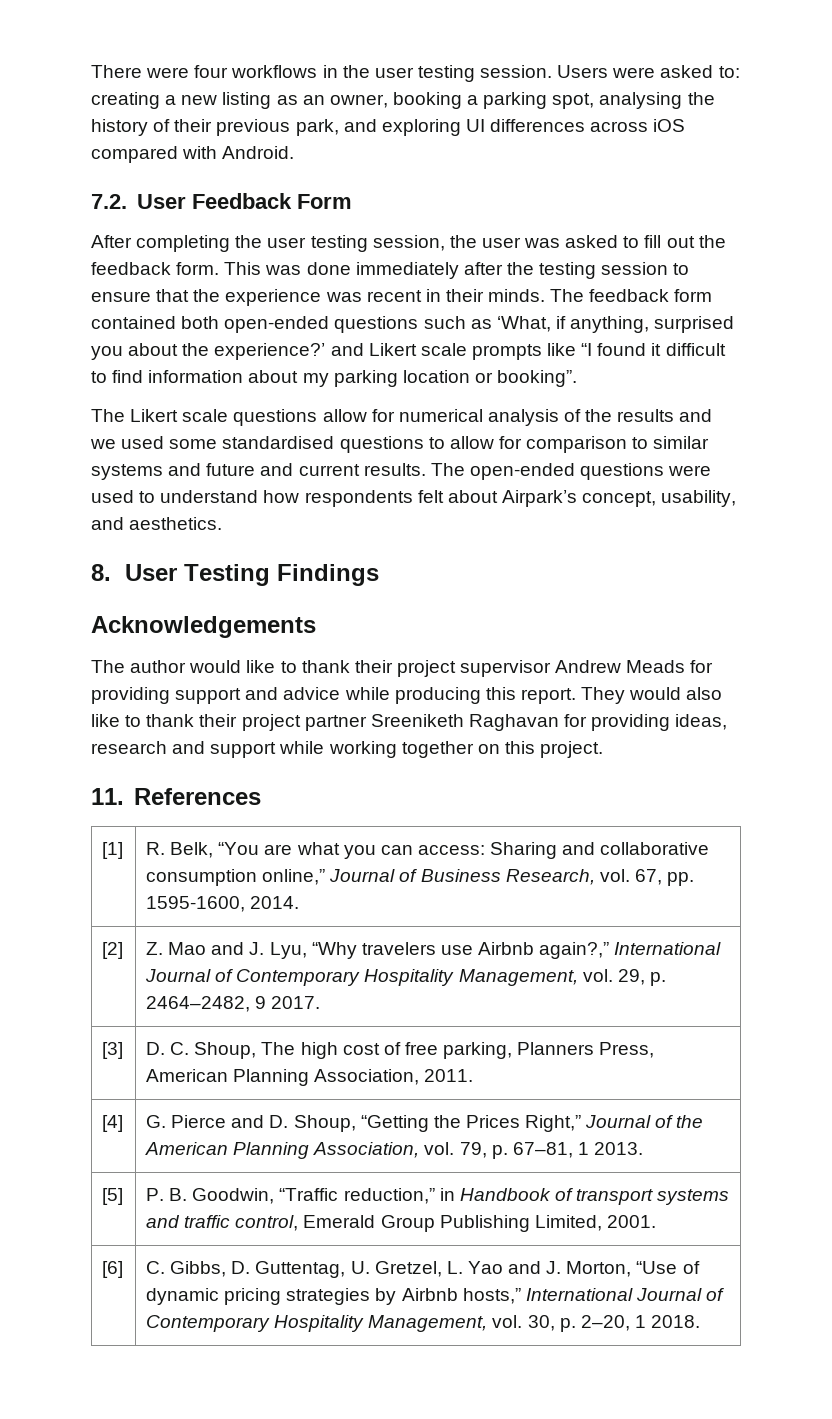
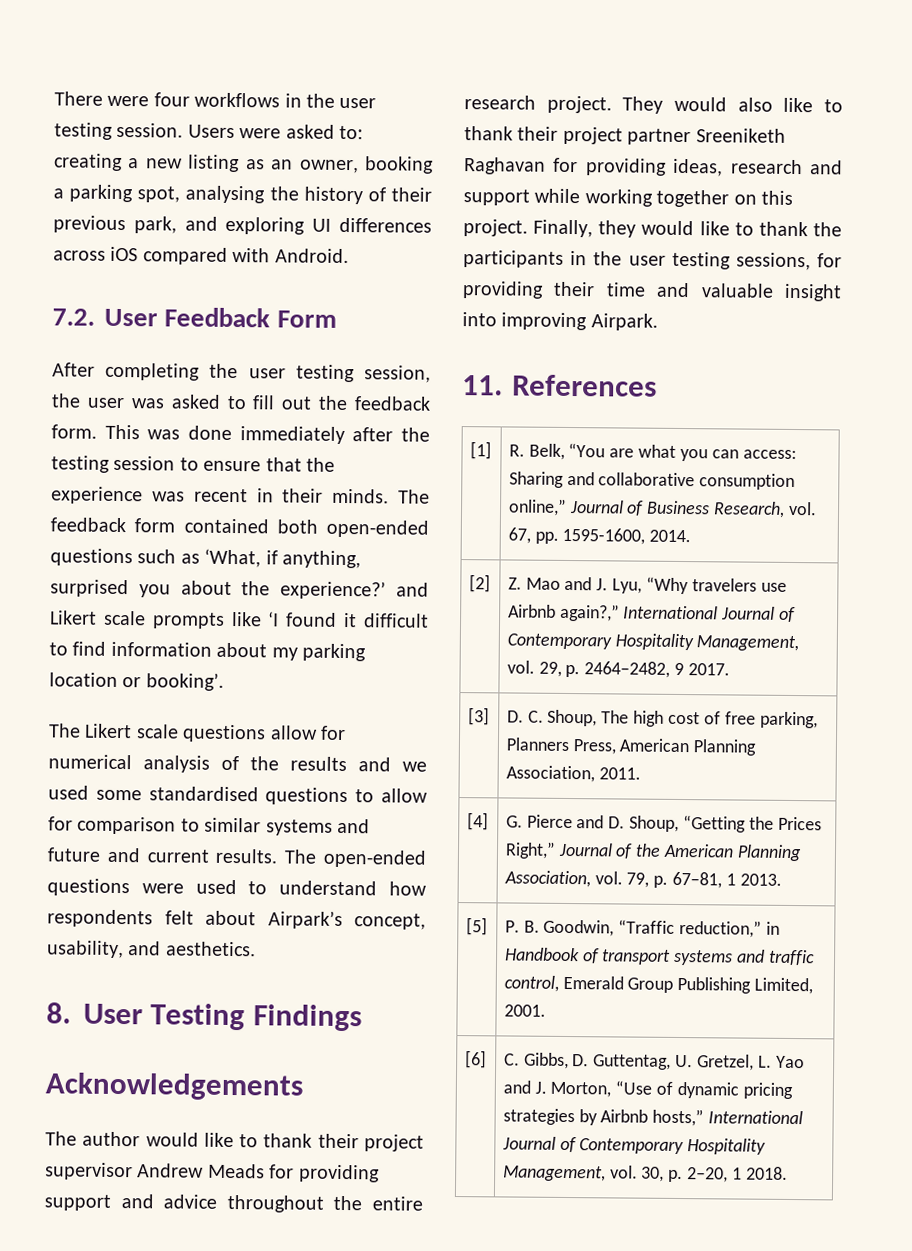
[581,343,593,356] “I -> [267,611,280,627] ‘I
[497,370,578,387] booking”. -> [145,672,224,691] booking’.
[344,687,576,704] while producing this report. -> [226,1194,423,1213] [464,95,612,114] throughout the entire research project.
(604, 749) none -> [533,219,842,238] [463,250,842,271] [462,281,842,302] [462,312,658,331] Finally, they would like to thank the participants in the user testing sessions, for providing their time and valuable insight into improving Airpark.

